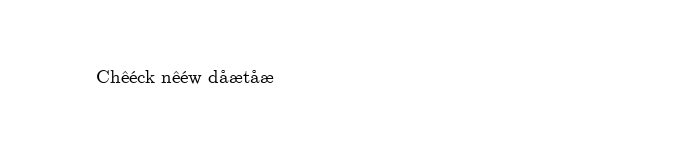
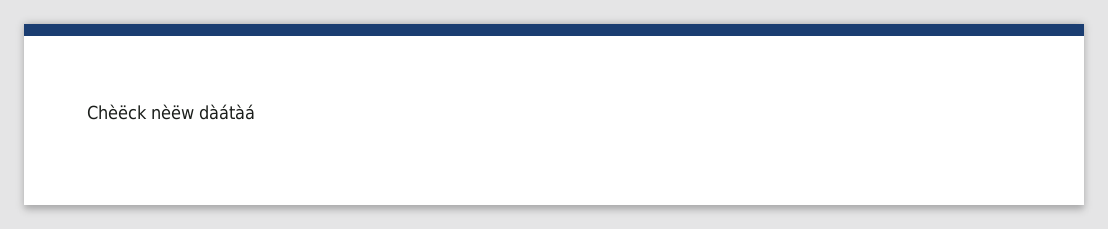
[96,70,274,85] Chêéck nêéw dåætåæ -> [87,104,255,120] Chèëck nèëw dàátàá

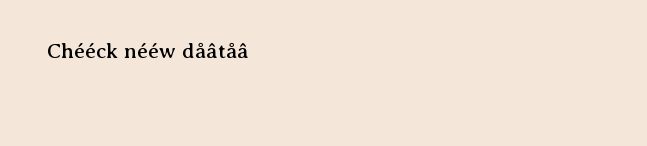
[87,104,255,120] Chèëck nèëw dàátàá -> [47,42,249,58] Chééck nééw dåâtåâ

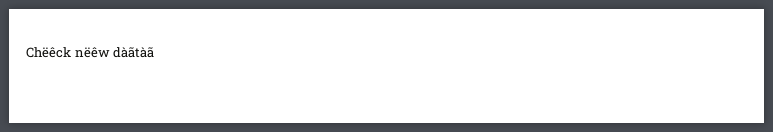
[47,42,249,58] Chééck nééw dåâtåâ -> [26,47,155,58] Chëêck nëêw dàãtàã

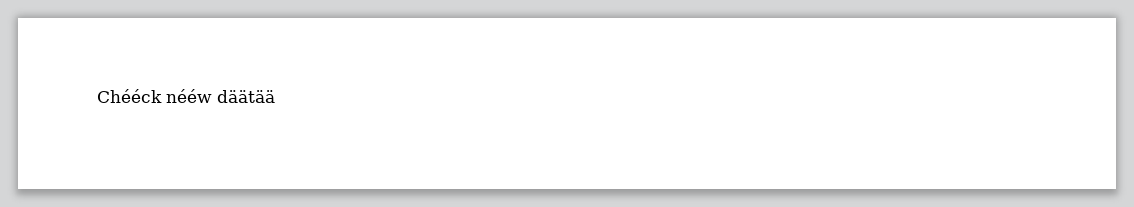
[26,47,155,58] Chëêck nëêw dàãtàã -> [97,89,275,103] Chééck nééw däätää

